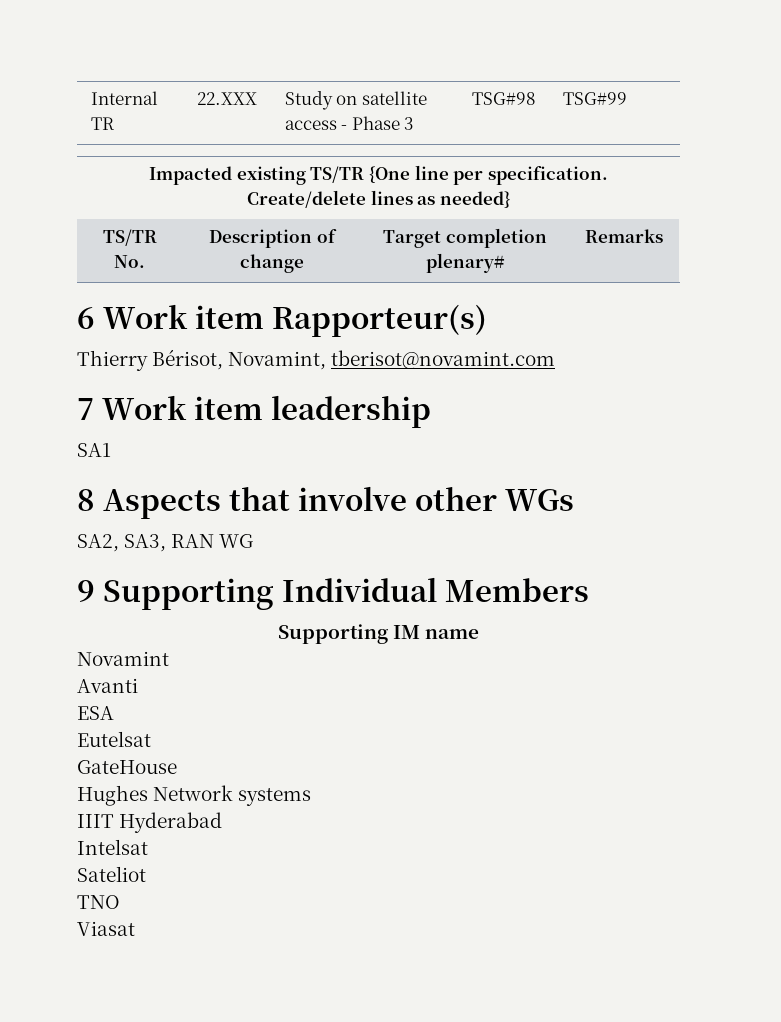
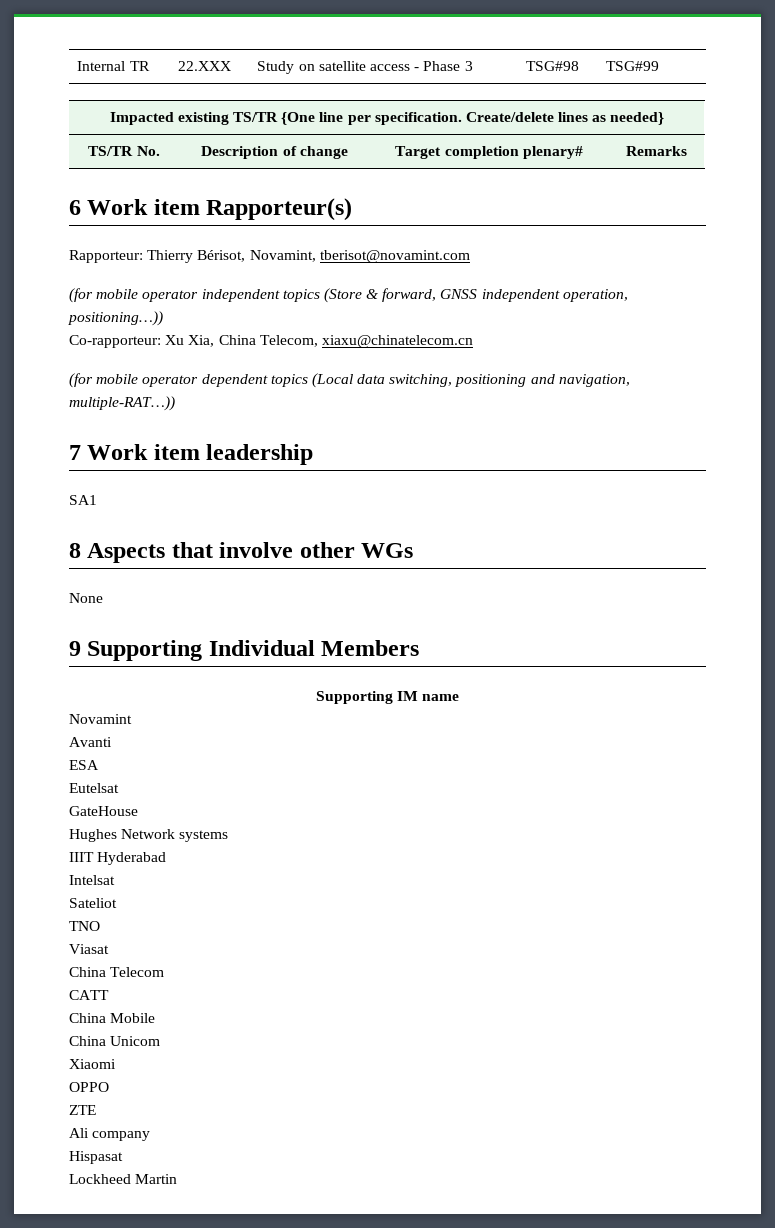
(487, 320) none -> [69,250,143,263] Rapporteur:
(556, 359) none -> [69,288,628,303] [68,311,163,326] [69,335,473,348] [69,373,630,388] [69,396,175,411] // (for mobile operator independent topics (Store & forward, GNSS independent operation, positioning…)) // Co-rapporteur: Xu Xia, China Telecom, xiaxu@chinatelecom.cn // (for mobile operator dependent topics (Local data switching, positioning and navigation, multiple-RAT…))
[77,534,254,552] // SA2, SA3, RAN WG -> [69,593,103,603] // None
(135, 928) none -> [69,967,165,977] [69,990,109,1000] [69,1013,156,1023] [69,1036,161,1046] [69,1059,116,1069] [69,1082,109,1092] [69,1105,96,1115] [69,1128,151,1141] [69,1151,123,1164] [69,1174,178,1184] // China Telecom // CATT // China Mobile // China Unicom // Xiaomi // OPPO // ZTE // Ali company // Hispasat // Lockheed Martin

